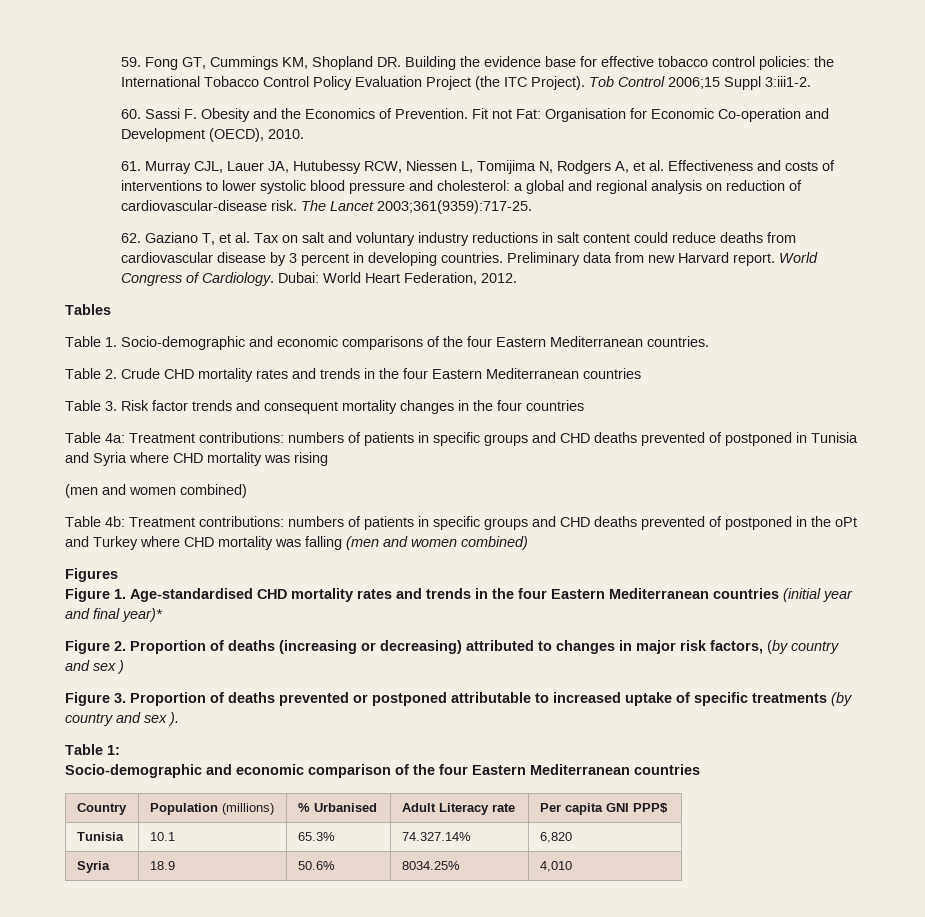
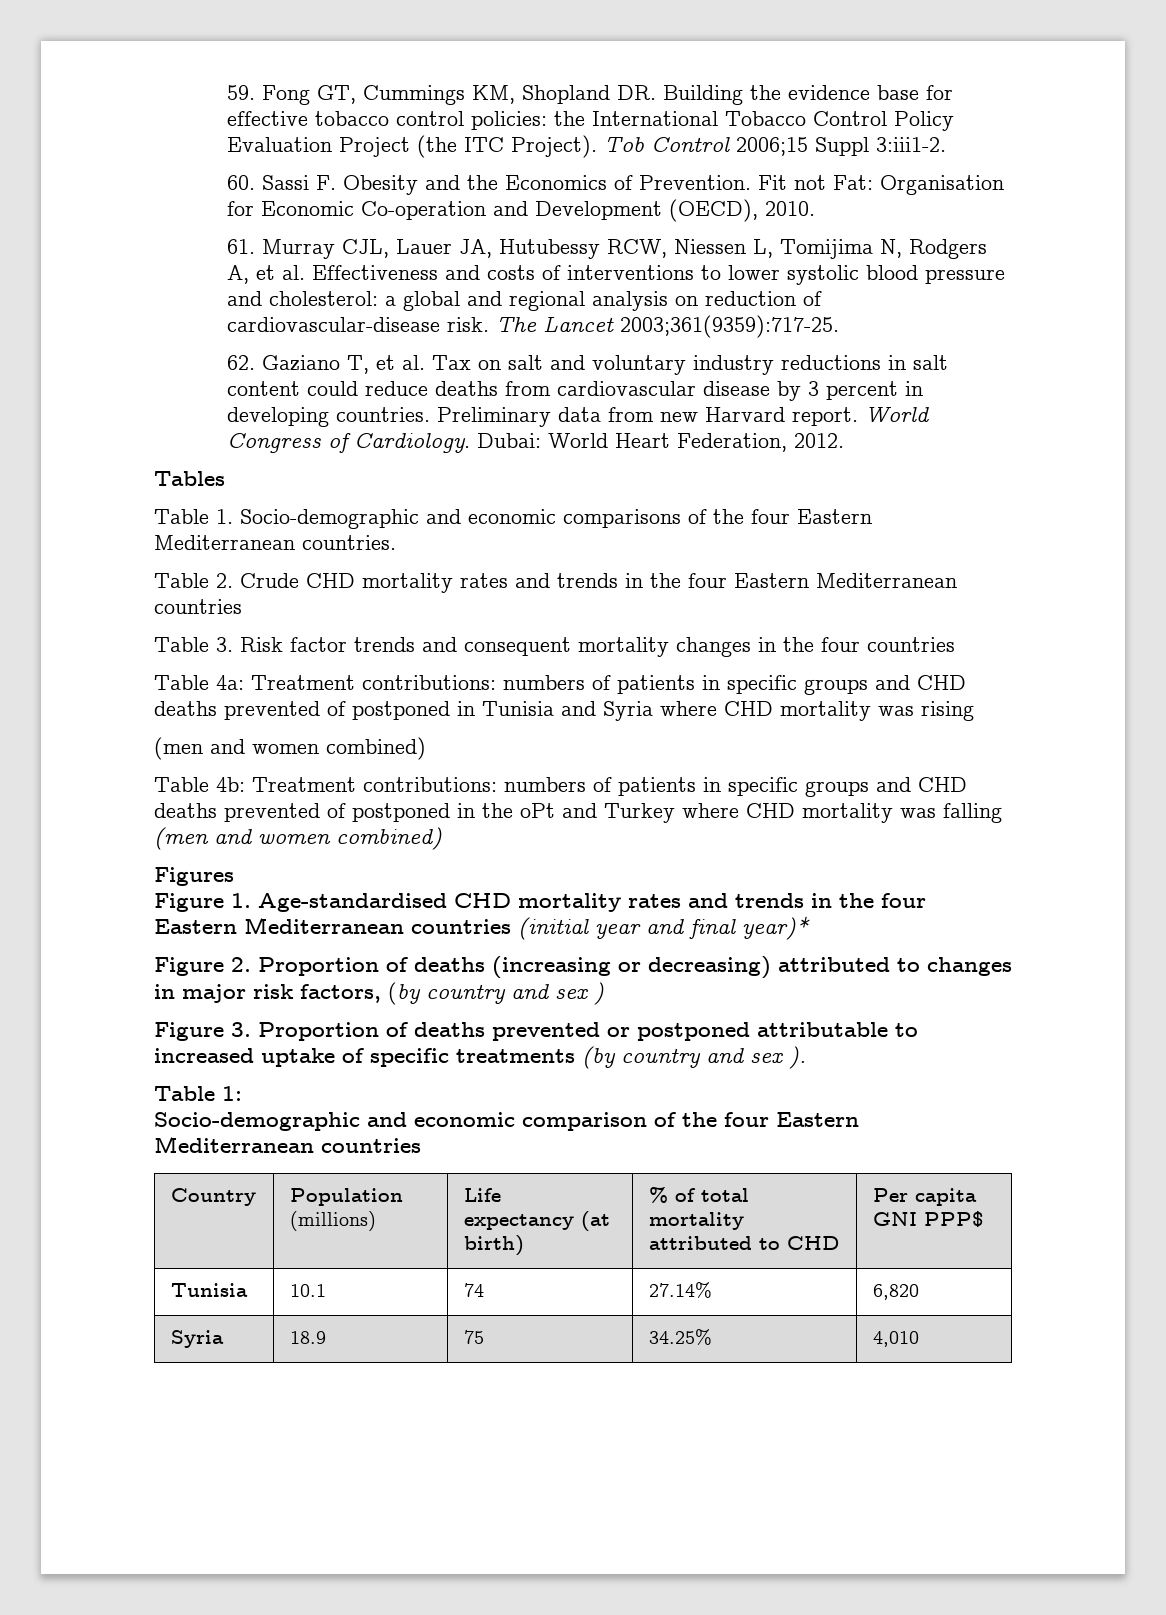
[297,803,377,812] [401,803,515,815] % Urbanised | Adult Literacy rate -> [463,1188,501,1202] [463,1211,610,1231] [463,1235,524,1256] [648,1187,749,1203] [648,1212,744,1230] [648,1236,839,1250] Life expectancy (at birth) | % of total mortality attributed to CHD
[297,832,335,841] [401,832,471,841] 65.3% | 74.327.14% -> [463,1283,484,1297] [648,1282,712,1298] 74 | 27.14%
[297,861,335,870] [401,861,460,870] 50.6% | 8034.25% -> [463,1330,484,1344] [648,1329,712,1345] 75 | 34.25%

